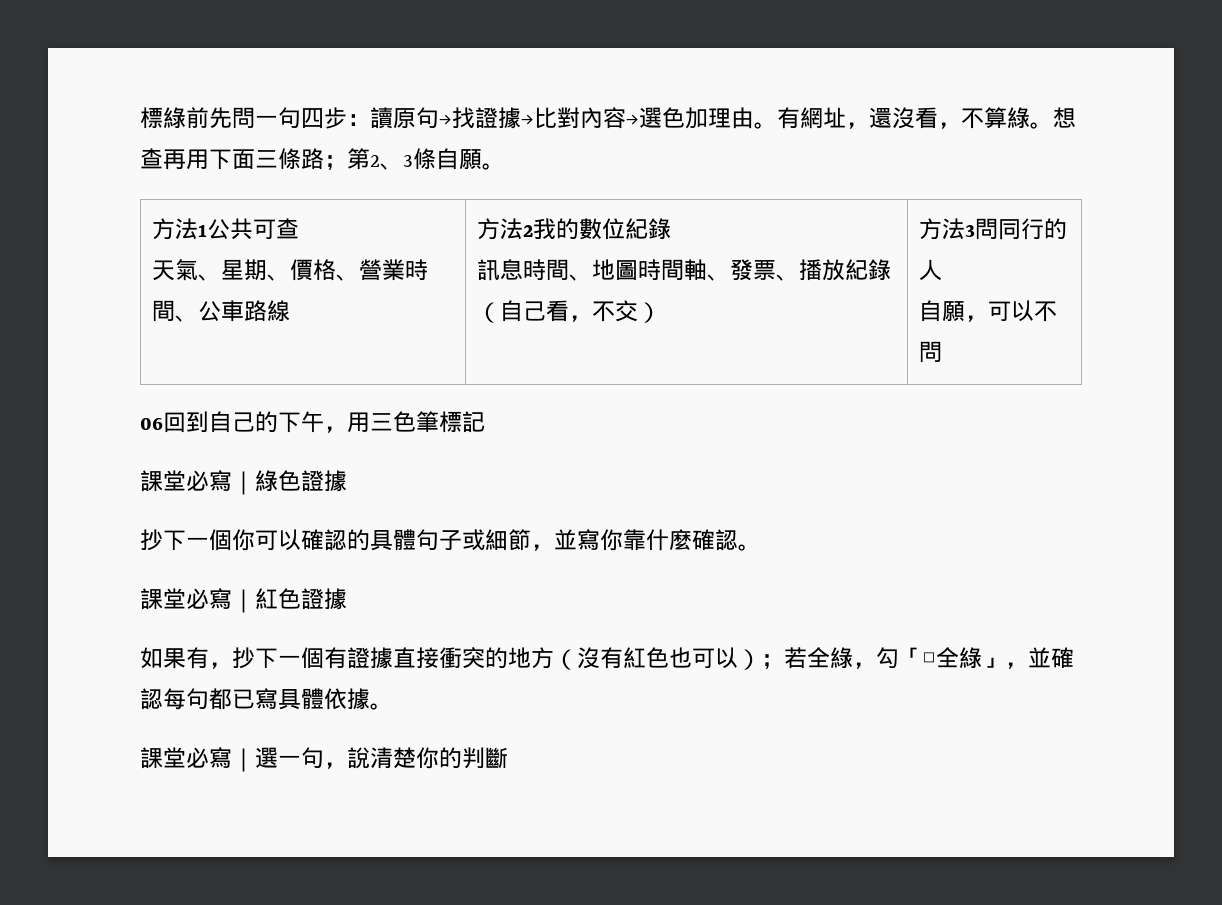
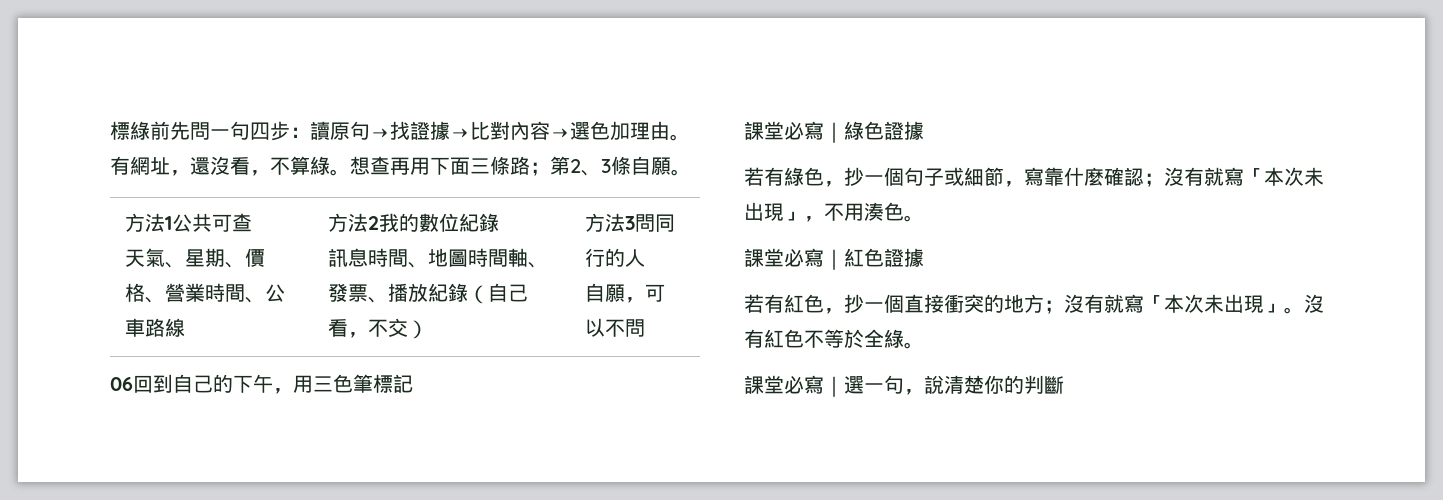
[140,529,416,551] 抄下一個你可以確認的具體 -> [744,167,904,187] 若有綠色，抄一個
[554,529,623,551] 並寫你 -> [1024,167,1044,186] 寫
(738, 540) none -> [1144,167,1324,187] [744,202,904,222] ；沒有就寫「本次未出現」，不用湊色
[140,647,1074,670] [140,688,370,710] 如果有，抄下一個有證據直接衝突的地方（沒有紅色也可以）；若全綠，勾「□全綠」，並確認每句都已寫具體依據 -> [744,294,1324,314] [744,329,904,348] 若有紅色，抄一個直接衝突的地方；沒有就寫「本次未出現」。沒有紅色不等於全綠

